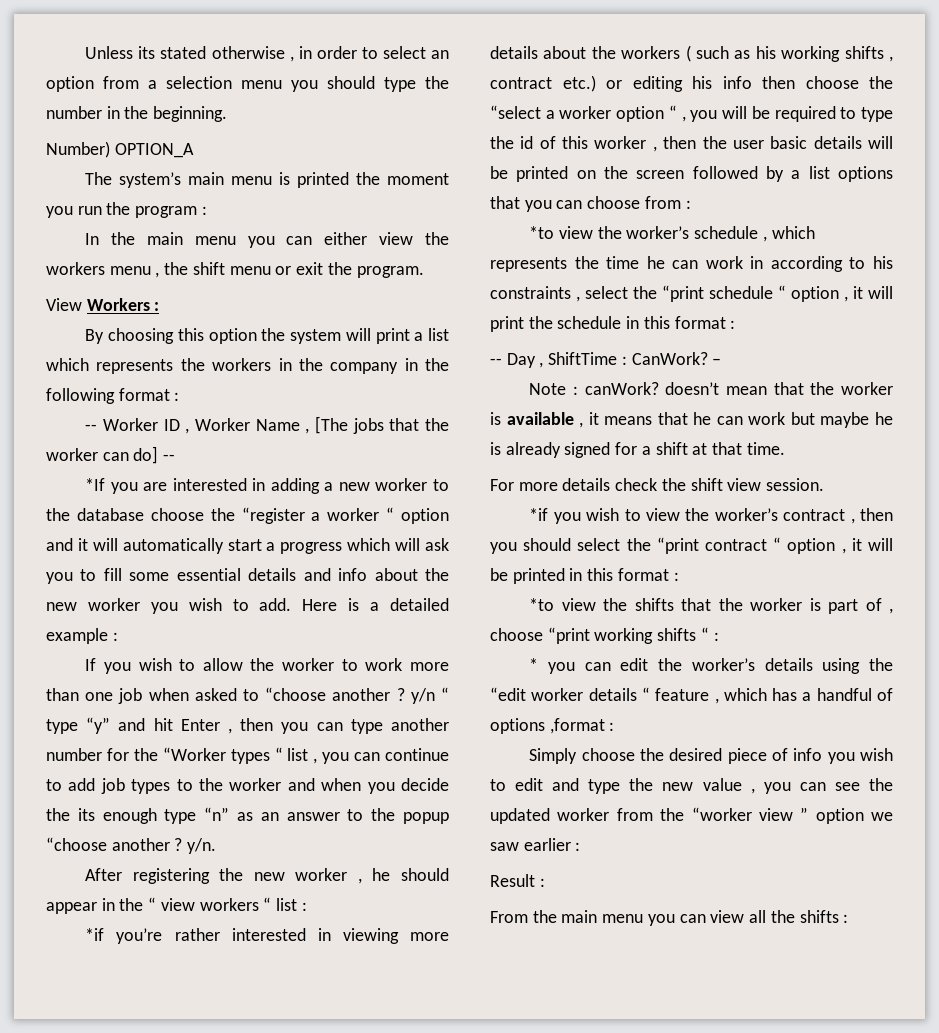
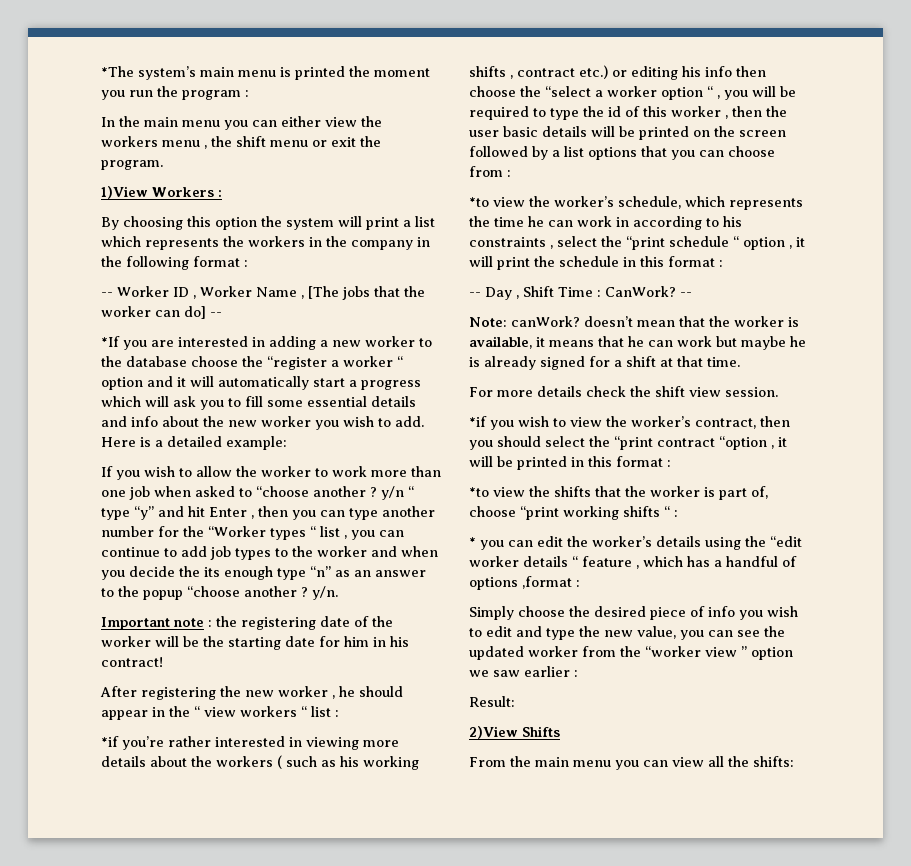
[85,46,450,62] [46,76,449,92] [46,106,228,122] [46,141,194,158] [85,172,113,185] Unless its stated otherwise , in order to select an option from a selection menu you should type the number in the beginning. // Number) OPTION_A // The -> [101,66,134,77] *The
[46,298,82,311] View -> [101,186,148,199] 1)View
[46,628,118,644] example : -> [226,436,287,450] example:
(217, 846) none -> [101,616,393,630] [101,636,409,650] [101,657,163,667] // Important note : the registering date of the worker will be the starting date for him in his contract!
[694,226,767,242] schedule , -> [618,196,681,209] schedule,
[548,352,722,365] [529,383,578,395] ShiftTime : CanWork? – // Note : -> [523,286,692,297] [469,317,507,327] Shift Time : CanWork? -- // Note:
[506,412,584,428] available , -> [469,336,532,349] available,
[783,509,855,524] contract , -> [695,418,756,429] contract,
[773,537,836,554] “ option -> [719,436,767,450] “option
[865,598,893,614] of , -> [751,486,768,499] of,
[702,778,755,794] value , -> [637,626,676,639] value,
[490,874,545,887] Result : -> [469,696,515,707] [469,726,560,739] Result: // 2)View Shifts
[799,910,849,923] shifts : -> [753,756,794,767] shifts:

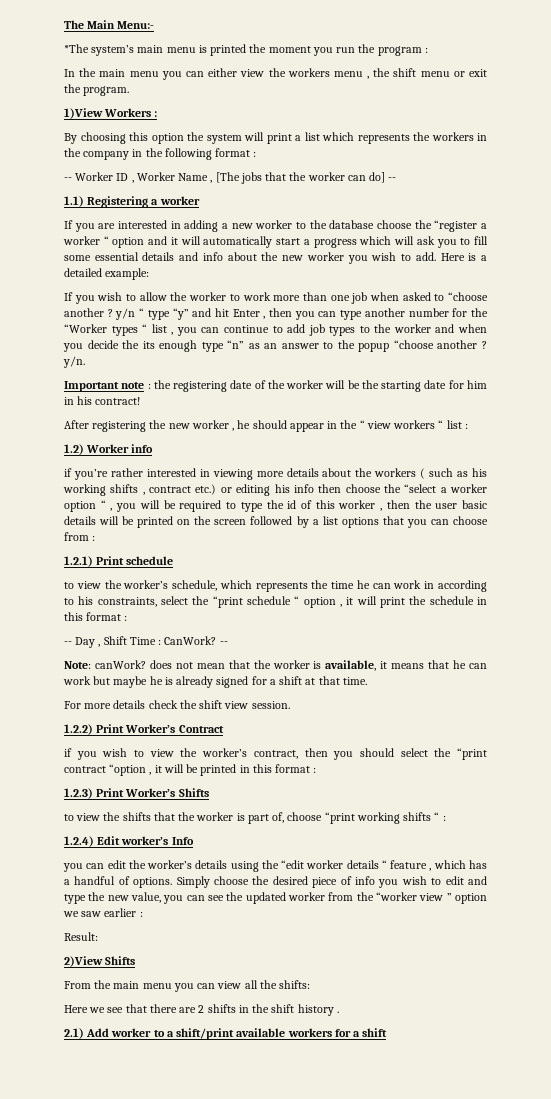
(101, 71) none -> [64,20,155,29] The Main Menu:- //
[101,336,120,347] *If -> [64,196,200,208] [64,220,73,229] 1.1) Registering a worker // If
[101,736,119,747] *if -> [64,444,154,455] [64,468,72,477] 1.2) Worker info // if
[469,197,489,207] *to -> [64,556,174,567] [64,582,74,589] 1.2.1) Print schedule // to
[469,237,553,249] constraints , -> [97,597,157,607] constraints,
[584,316,633,327] doesn’t -> [149,660,193,669] does not
[469,416,487,427] *if -> [64,724,224,735] [64,748,72,757] 1.2.2) Print Worker’s Contract // if
[469,487,489,497] *to -> [64,788,209,799] [64,814,74,821] 1.2.3) Print Worker’s Shifts // to
[469,537,476,547] * -> [64,836,194,847] 1.2.4) Edit worker’s Info //
[469,576,580,590] options ,format : // -> [133,877,173,888] options.
(794, 761) none -> [64,1004,339,1016] [64,1028,388,1040] // Here we see that there are 2 shifts in the shift history . // 2.1) Add worker to a shift/print available workers for a shift

